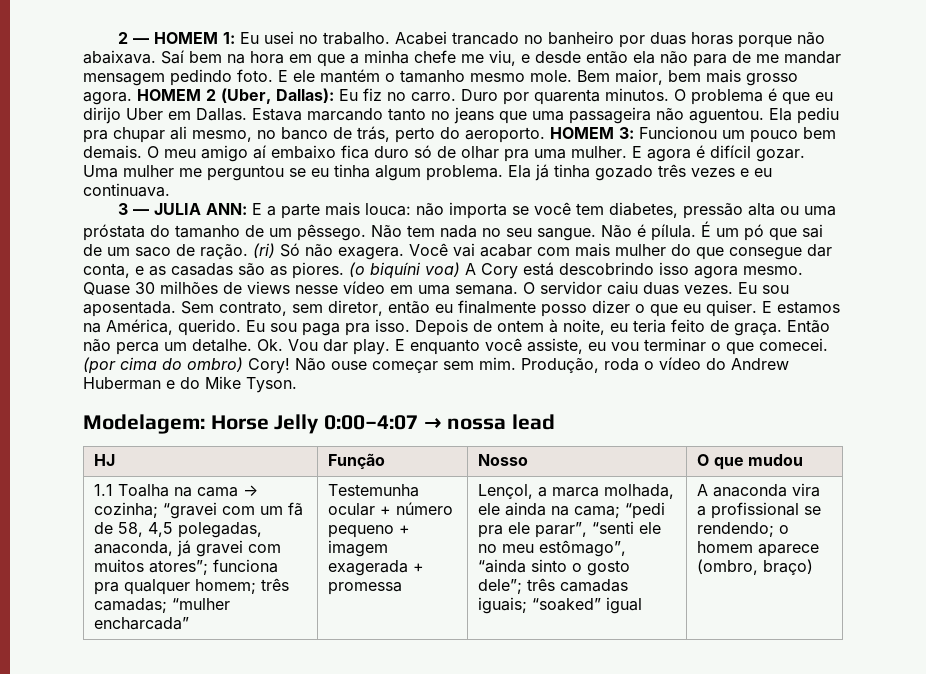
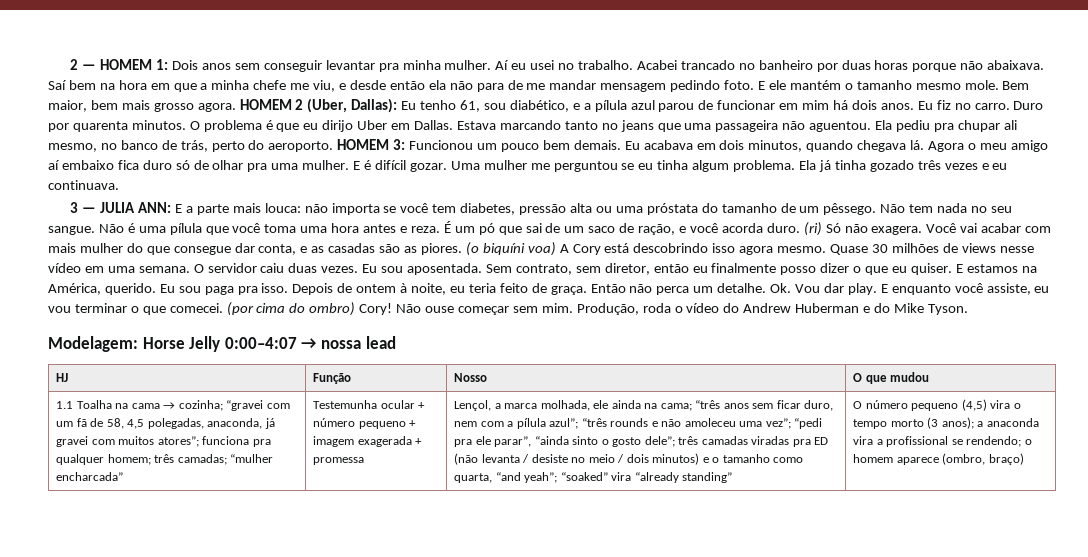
[239,32,259,44] Eu -> [172,60,527,72] Dois anos sem conseguir levantar pra minha mulher. Aí eu
(358, 95) none -> [420,100,933,112] tenho 61, sou diabético, e a pílula azul parou de funcionar em mim há dois anos. Eu
[147,146,159,158] O -> [624,140,976,152] Eu acabava em dois minutos, quando chegava lá. Agora o
[647,149,691,162] agora -> (361, 165) none
[651,224,696,241] pílula. -> [138,223,440,235] uma pílula que você toma uma hora antes e reza.
[200,244,248,259] ração. -> [638,223,800,235] ração, e você acorda duro.
[625,502,666,519] [478,521,662,538] [478,540,627,557] “pedi pra ele parar”, “senti ele no meu estômago”, -> [695,400,834,411] [454,418,823,429] [454,436,532,447] “três anos sem ficar duro, nem com a pílula azul”; “três rounds e não amoleceu uma vez”; “pedi pra ele parar”,
[478,597,643,614] [697,484,709,496] iguais; “soaked” igual | A -> [751,436,829,447] [454,453,804,465] [454,472,733,483] [853,399,1021,411] [853,417,984,429] viradas pra ED (não levanta / desiste no meio / dois minutos) e o tamanho como quarta, “and yeah”; “soaked” vira “already standing” | O número pequeno (4,5) vira o tempo morto (3 anos); a

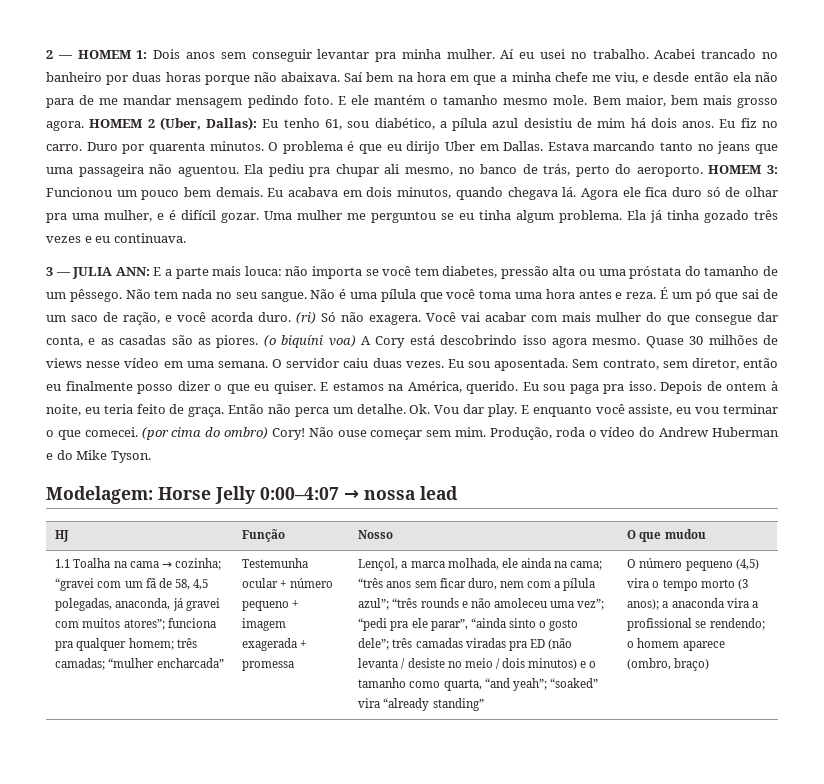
[572,103,580,110] e -> (435, 124) none
[658,100,799,112] parou de funcionar em -> [523,118,592,128] desistiu de
[967,140,1048,152] [48,160,114,170] o meu amigo aí embaixo -> [622,187,641,197] ele
[302,160,361,170] mulher. E -> [104,210,164,222] mulher, e

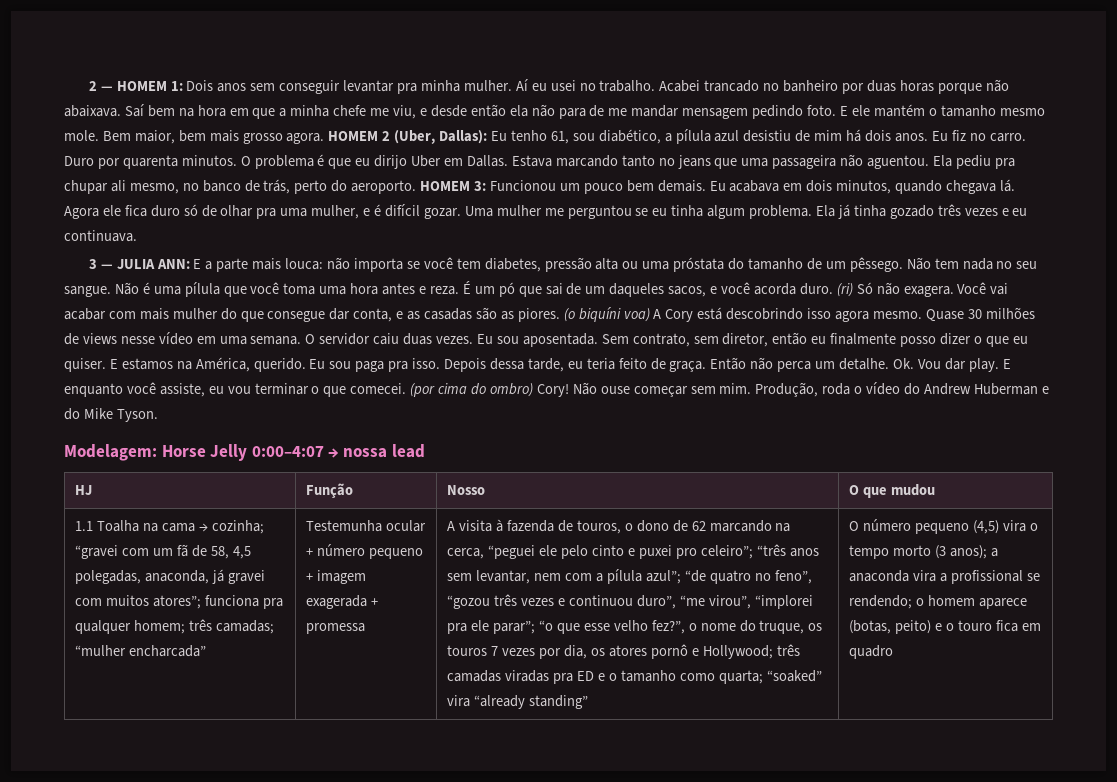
[71,312,160,325] saco de ração, -> [609,283,707,297] daqueles sacos,
[706,381,778,391] [46,404,81,416] de ontem à noite, -> [489,358,564,372] dessa tarde,
[358,558,603,571] Lençol, a marca molhada, ele ainda na cama; -> [447,519,791,534] [447,545,753,559] A visita à fazenda de touros, o dono de 62 marcando na cerca, “peguei ele pelo cinto e puxei pro celeiro”;
[439,578,497,590] ficar duro, -> [476,570,531,584] levantar,
[392,598,605,610] [358,618,579,631] [358,638,390,650] “três rounds e não amoleceu uma vez”; “pedi pra ele parar”, “ainda sinto o gosto dele”; -> [684,570,812,584] [447,594,813,609] [447,620,823,634] [447,644,773,659] “de quatro no feno”, “gozou três vezes e continuou duro”, “me virou”, “implorei pra ele parar”; “o que esse velho fez?”, o nome do truque, os touros 7 vezes por dia, os atores pornô e Hollywood;
[547,638,572,650] [358,658,578,670] (não levanta / desiste no meio / dois minutos) -> (595, 676) none
[443,678,547,691] quarta, “and yeah”; -> [718,670,763,684] quarta;
[627,658,710,671] (ombro, braço) -> [849,620,1041,634] [849,645,894,659] (botas, peito) e o touro fica em quadro

